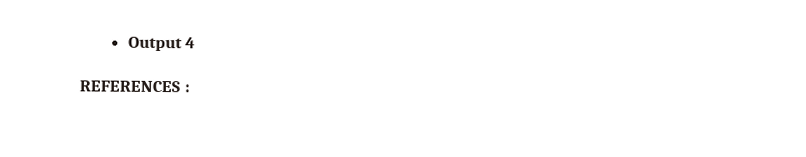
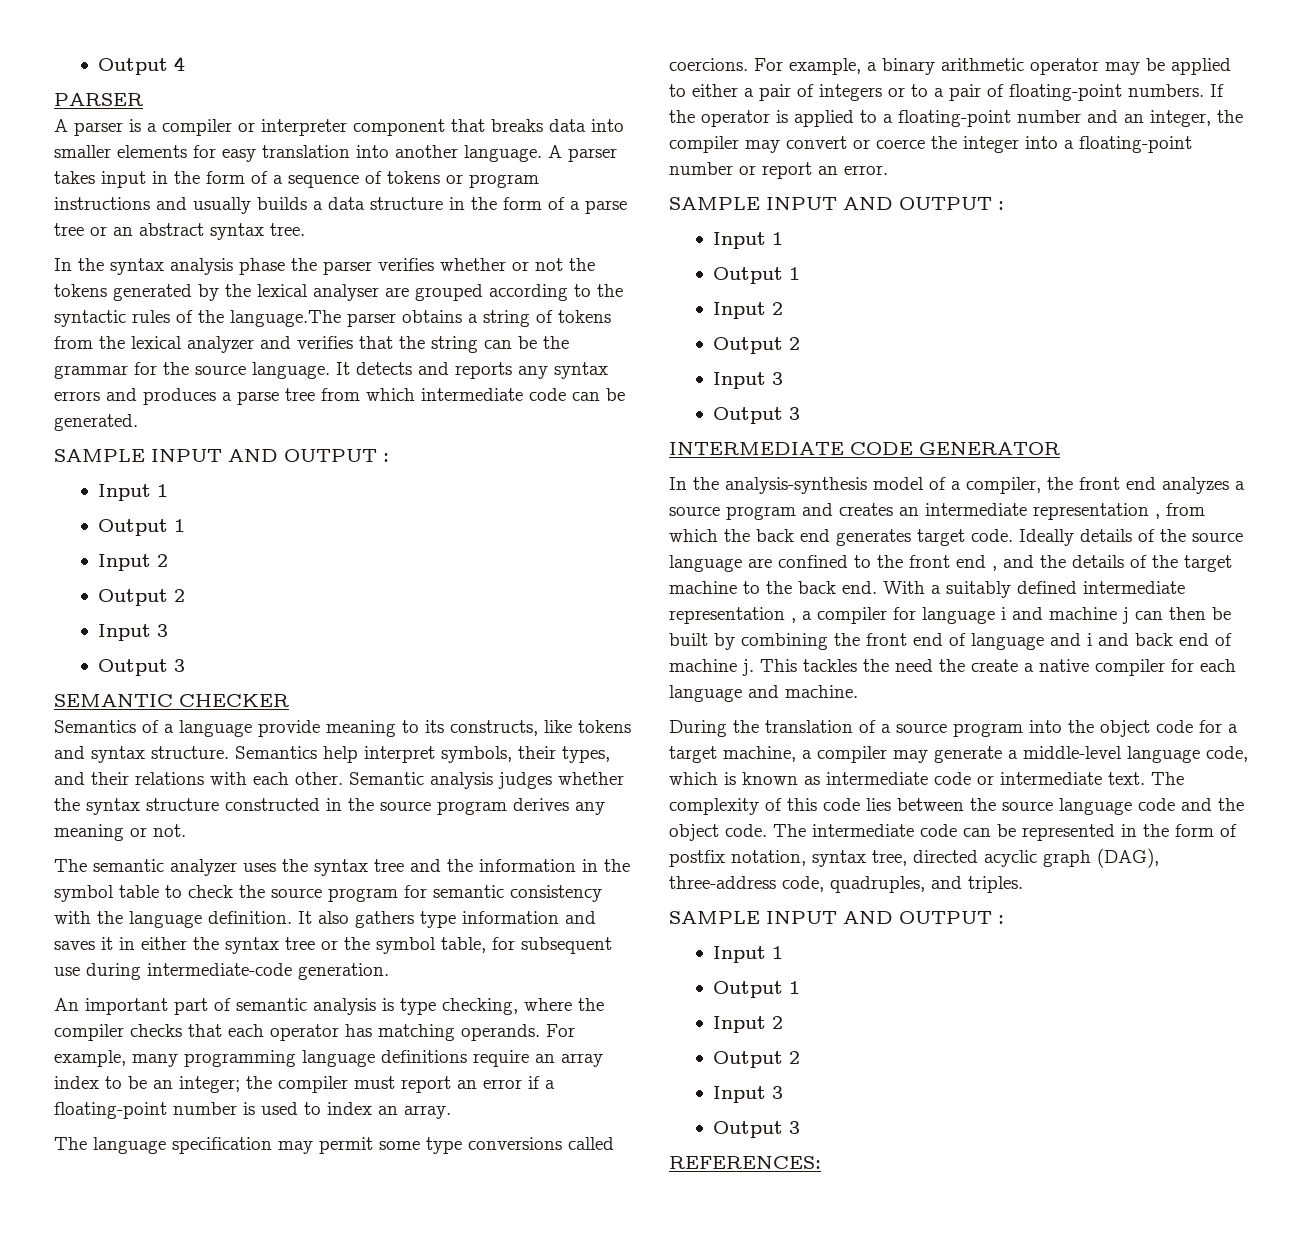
[79,80,190,93] REFERENCES : -> [54,93,143,106] [54,119,624,136] [54,145,617,162] [54,171,539,188] [54,197,627,214] [54,223,305,240] [54,258,595,275] [54,284,623,301] [54,310,611,327] [54,336,569,353] [54,362,608,379] [54,388,625,405] [54,414,138,431] [54,449,389,462] [97,484,168,501] [97,519,185,536] [97,554,168,571] [97,589,185,606] [97,624,168,641] [97,659,185,676] [54,694,289,707] [54,720,631,737] [54,746,610,763] [54,772,624,789] [54,798,605,815] [54,824,186,841] [54,859,630,876] [54,885,602,902] [54,911,596,928] [54,937,612,954] [54,963,389,980] [54,998,604,1015] [54,1024,575,1041] [54,1050,603,1067] [54,1076,555,1093] [54,1102,451,1119] [54,1137,614,1154] [669,58,1231,75] [669,84,1224,101] [669,110,1243,127] [669,136,1192,153] [669,162,888,179] [669,197,1004,210] [712,232,783,249] [712,267,800,284] [712,302,783,319] [712,337,800,354] [712,372,783,389] [712,407,800,424] [669,442,1060,455] [669,477,1245,494] [669,503,1205,520] [669,529,1243,546] [669,555,1232,572] [669,581,1185,598] [669,607,1231,624] [669,633,1232,650] [669,659,1236,676] [669,685,858,702] [669,720,1238,737] [669,746,1248,763] [669,772,1184,785] [669,798,1244,815] [669,824,1237,841] [669,848,1159,868] [669,876,1023,893] [669,911,1004,924] [712,946,783,963] [712,981,800,998] [712,1016,783,1033] [712,1051,800,1068] [712,1086,783,1103] [712,1121,800,1138] [669,1156,821,1169] PARSER // A parser is a compiler or interpreter component that breaks data into smaller elements for easy translation into another language. A parser takes input in the form of a sequence of tokens or program instructions and usually builds a data structure in the form of a parse tree or an abstract syntax tree. // In the syntax analysis phase the parser verifies whether or not the tokens generated by the lexical analyser are grouped according to the syntactic rules of the language.The parser obtains a string of tokens from the lexical analyzer and verifies that the string can be the grammar for the source language. It detects and reports any syntax errors and produces a parse tree from which intermediate code can be generated. // SAMPLE INPUT AND OUTPUT : // Input 1 // Output 1 // Input 2 // Output 2 // Input 3 // Output 3 // SEMANTIC CHECKER // Semantics of a language provide meaning to its constructs, like tokens and syntax structure. Semantics help interpret symbols, their types, and their relations with each other. Semantic analysis judges whether the syntax structure constructed in the source program derives any meaning or not. // The semantic analyzer uses the syntax tree and the information in the symbol table to check the source program for semantic consistency with the language definition. It also gathers type information and saves it in either the syntax tree or the symbol table, for subsequent use during intermediate-code generation. // An important part of semantic analysis is type checking, where the compiler checks that each operator has matching operands. For example, many programming language definitions require an array index to be an integer; the compiler must report an error if a floating-point number is used to index an array. // The language specification may permit some type conversions called coercions. For example, a binary arithmetic operator may be applied to either a pair of integers or to a pair of floating-point numbers. If the operator is applied to a floating-point number and an integer, the compiler may convert or coerce the integer into a floating-point number or report an error. // SAMPLE INPUT AND OUTPUT : // Input 1 // Output 1 // Input 2 // Output 2 // Input 3 // Output 3 // INTERMEDIATE CODE GENERATOR // In the analysis-synthesis model of a compiler, the front end analyzes a source program and creates an intermediate representation , from which the back end generates target code. Ideally details of the source language are confined to the front end , and the details of the target machine to the back end. With a suitably defined intermediate representation , a compiler for language i and machine j can then be built by combining the front end of language and i and back end of machine j. This tackles the need the create a native compiler for each language and machine. // During the translation of a source program into the object code for a target machine, a compiler may generate a middle-level language code, which is known as intermediate code or intermediate text. The complexity of this code lies between the source language code and the object code. The intermediate code can be represented in the form of postfix notation, syntax tree, directed acyclic graph (DAG), three-address code, quadruples, and triples. // SAMPLE INPUT AND OUTPUT : // Input 1 // Output 1 // Input 2 // Output 2 // Input 3 // Output 3 // REFERENCES:

